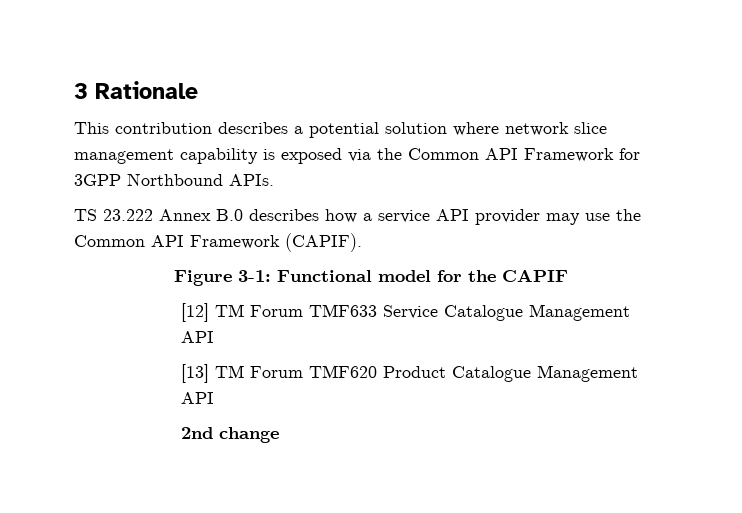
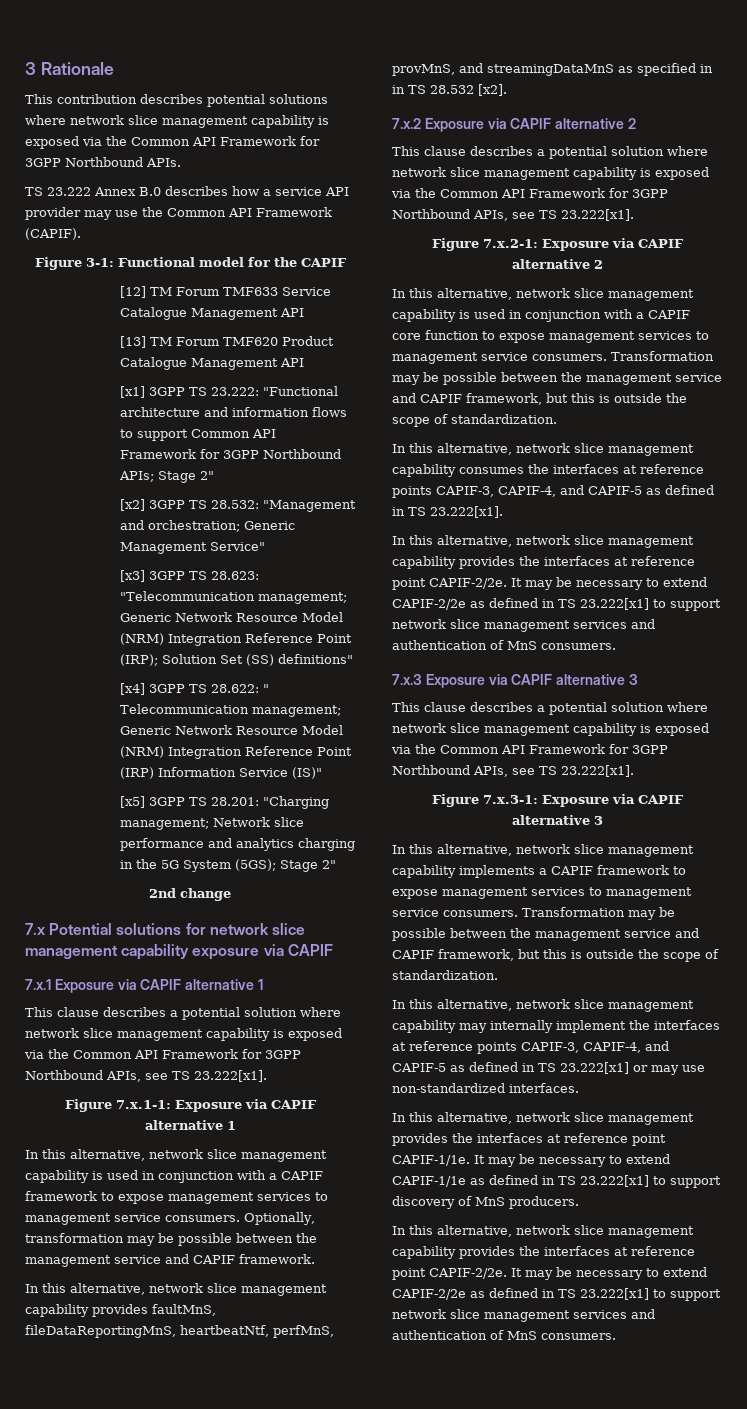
[294,122,447,138] a potential solution -> [207,94,328,107] potential solutions
[180,427,279,443] 2nd change -> [119,386,338,398] [119,407,347,417] [119,429,276,441] [119,449,341,459] [118,471,214,483] [119,499,356,512] [119,520,295,532] [119,542,265,554] [119,570,259,582] [119,591,347,604] [119,612,343,622] [119,633,352,646] [119,654,353,666] [119,683,269,695] [119,704,341,717] [119,725,343,735] [119,746,352,759] [119,767,322,779] [119,796,329,809] [119,817,304,830] [119,838,355,851] [119,859,336,872] [149,888,231,901] [25,923,305,935] [25,944,333,960] [25,979,263,993] [25,1007,341,1020] [25,1028,342,1041] [24,1049,301,1059] [25,1070,267,1082] [64,1099,317,1112] [144,1120,236,1130] [25,1149,327,1162] [25,1170,323,1183] [25,1191,328,1204] [25,1212,315,1225] [25,1233,317,1246] [25,1254,315,1267] [25,1283,327,1296] [25,1304,216,1317] [25,1325,334,1338] [392,63,713,76] [392,84,507,96] [392,118,636,132] [392,146,708,159] [392,167,709,180] [391,188,668,198] [392,209,634,221] [431,238,684,251] [511,259,603,269] [392,288,694,301] [392,309,690,322] [392,330,709,343] [392,351,714,364] [392,372,722,385] [392,393,687,405] [392,414,557,427] [392,443,694,456] [392,464,704,477] [392,485,714,498] [392,506,503,518] [392,535,694,548] [392,556,695,569] [392,577,707,590] [392,598,721,611] [392,619,655,632] [392,640,616,650] [392,674,638,688] [392,702,708,715] [392,723,709,736] [391,744,668,754] [392,765,634,777] [431,794,684,807] [511,815,603,825] [392,844,694,857] [392,865,686,878] [392,887,692,899] [392,907,675,920] [392,928,699,941] [392,949,719,962] [392,970,498,980] [392,999,694,1012] [392,1020,720,1033] [392,1041,669,1054] [392,1062,705,1075] [392,1083,579,1093] [392,1112,694,1125] [392,1133,666,1146] [392,1154,670,1167] [392,1175,721,1188] [392,1196,579,1209] [392,1225,694,1238] [392,1246,695,1259] [392,1267,707,1280] [392,1288,721,1301] [392,1309,655,1322] [392,1330,616,1340] [x1] 3GPP TS 23.222: "Functional architecture and information flows to support Common API Framework for 3GPP Northbound APIs; Stage 2" // [x2] 3GPP TS 28.532: "Management and orchestration; Generic Management Service" // [x3] 3GPP TS 28.623: "Telecommunication management; Generic Network Resource Model (NRM) Integration Reference Point (IRP); Solution Set (SS) definitions" // [x4] 3GPP TS 28.622: " Telecommunication management; Generic Network Resource Model (NRM) Integration Reference Point (IRP) Information Service (IS)" // [x5] 3GPP TS 28.201: "Charging management; Network slice performance and analytics charging in the 5G System (5GS); Stage 2" // 2nd change // 7.x Potential solutions for network slice management capability exposure via CAPIF // 7.x.1 Exposure via CAPIF alternative 1 // This clause describes a potential solution where network slice management capability is exposed via the Common API Framework for 3GPP Northbound APIs, see TS 23.222[x1]. // Figure 7.x.1-1: Exposure via CAPIF alternative 1 // In this alternative, network slice management capability is used in conjunction with a CAPIF framework to expose management services to management service consumers. Optionally, transformation may be possible between the management service and CAPIF framework. // In this alternative, network slice management capability provides faultMnS, fileDataReportingMnS, heartbeatNtf, perfMnS, provMnS, and streamingDataMnS as specified in in TS 28.532 [x2]. // 7.x.2 Exposure via CAPIF alternative 2 // This clause describes a potential solution where network slice management capability is exposed via the Common API Framework for 3GPP Northbound APIs, see TS 23.222[x1]. // Figure 7.x.2-1: Exposure via CAPIF alternative 2 // In this alternative, network slice management capability is used in conjunction with a CAPIF core function to expose management services to management service consumers. Transformation may be possible between the management service and CAPIF framework, but this is outside the scope of standardization. // In this alternative, network slice management capability consumes the interfaces at reference points CAPIF-3, CAPIF-4, and CAPIF-5 as defined in TS 23.222[x1]. // In this alternative, network slice management capability provides the interfaces at reference point CAPIF-2/2e. It may be necessary to extend CAPIF-2/2e as defined in TS 23.222[x1] to support network slice management services and authentication of MnS consumers. // 7.x.3 Exposure via CAPIF alternative 3 // This clause describes a potential solution where network slice management capability is exposed via the Common API Framework for 3GPP Northbound APIs, see TS 23.222[x1]. // Figure 7.x.3-1: Exposure via CAPIF alternative 3 // In this alternative, network slice management capability implements a CAPIF framework to expose management services to management service consumers. Transformation may be possible between the management service and CAPIF framework, but this is outside the scope of standardization. // In this alternative, network slice management capability may internally implement the interfaces at reference points CAPIF-3, CAPIF-4, and CAPIF-5 as defined in TS 23.222[x1] or may use non-standardized interfaces. // In this alternative, network slice management provides the interfaces at reference point CAPIF-1/1e. It may be necessary to extend CAPIF-1/1e as defined in TS 23.222[x1] to support discovery of MnS producers. // In this alternative, network slice management capability provides the interfaces at reference point CAPIF-2/2e. It may be necessary to extend CAPIF-2/2e as defined in TS 23.222[x1] to support network slice management services and authentication of MnS consumers.

